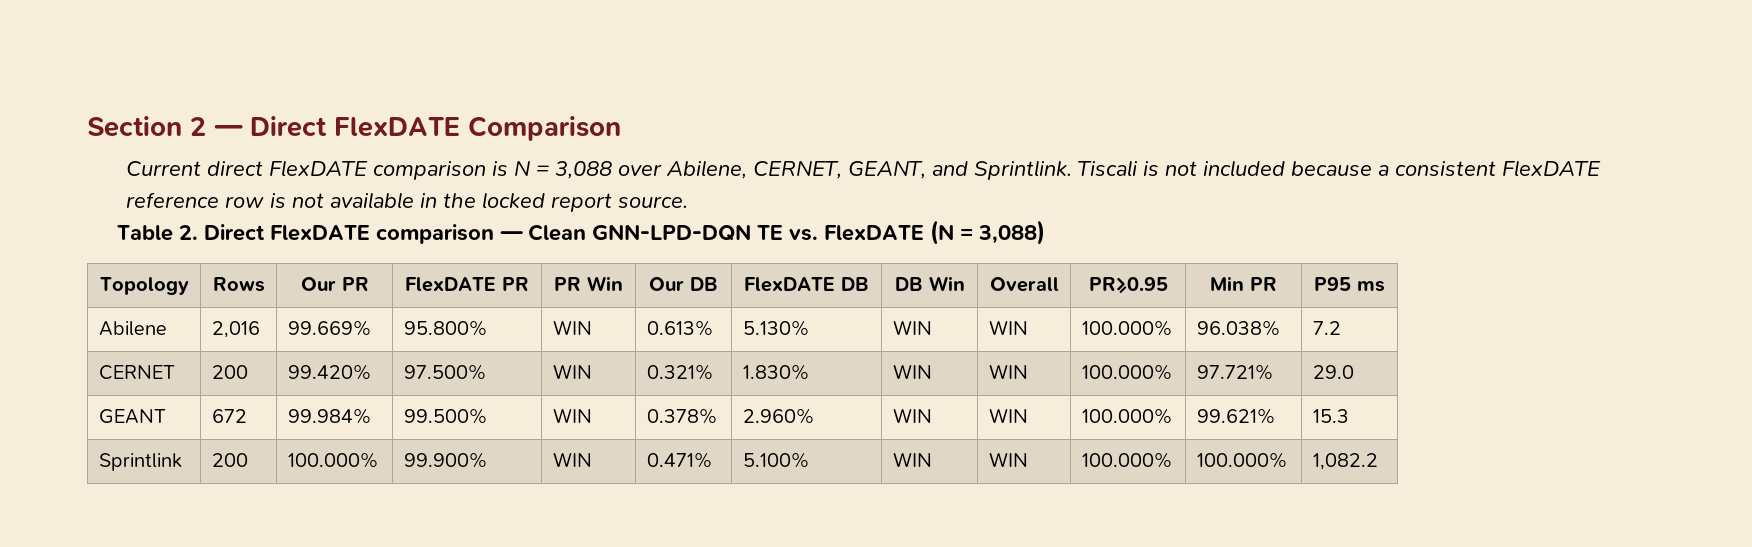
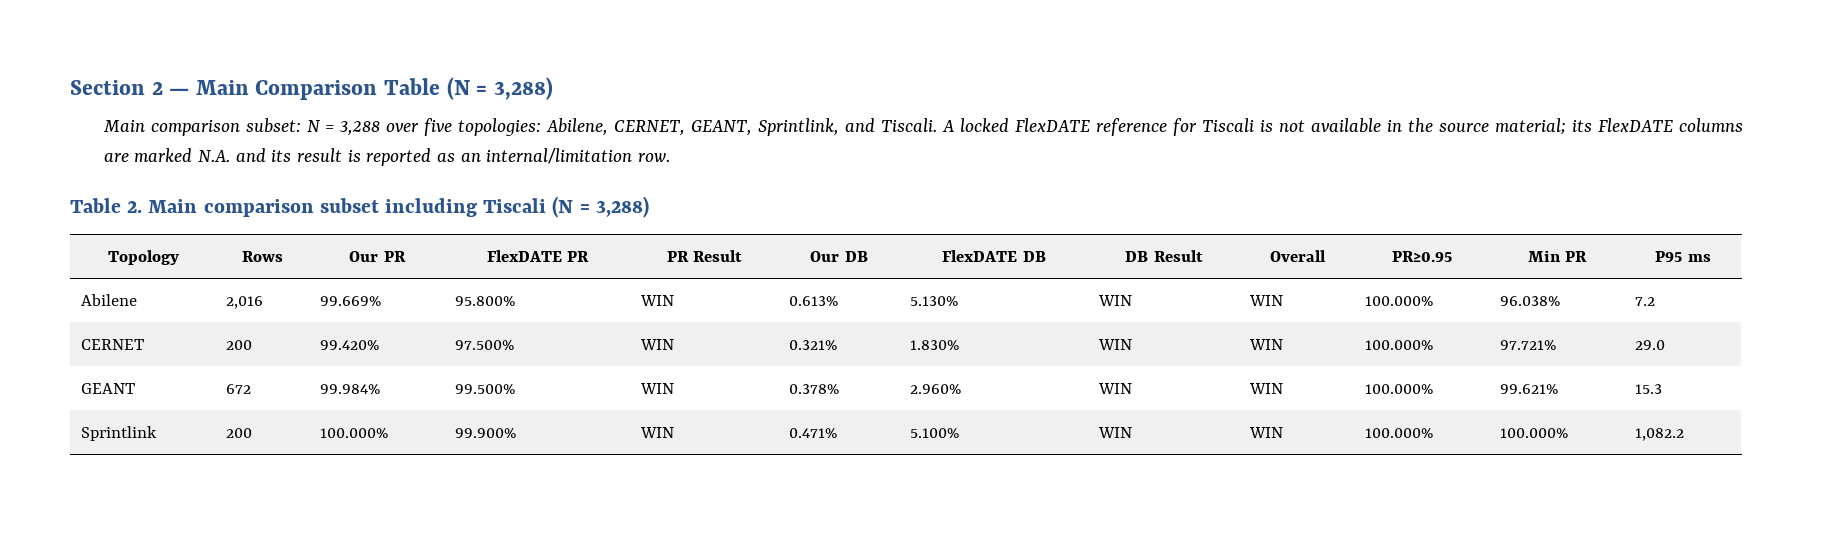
[250,116,460,137] Direct FlexDATE -> [195,80,249,95] Main
[125,160,1601,180] [125,192,264,208] // Current direct FlexDATE comparison is N = 3,088 over Abilene, CERNET, GEANT, and Sprintlink. Tiscali is not included because a consistent FlexDATE reference row -> [384,77,553,100] [102,118,1255,136] Table (N = 3,288) // Main comparison subset: N = 3,288 over five topologies: Abilene, CERNET, GEANT, Sprintlink, and Tiscali. A locked FlexDATE reference for Tiscali
[481,192,688,212] [116,220,1045,245] locked report source. // Table 2. Direct FlexDATE comparison — Clean GNN-LPD-DQN TE vs. FlexDATE (N = 3,088) -> [1439,118,1743,135] [103,148,670,166] [70,196,649,218] source material; its FlexDATE columns are marked N.A. and its result is reported as an internal/limitation row. // Table 2. Main comparison subset including Tiscali (N = 3,288)
[587,276,623,291] Win -> [693,250,743,262] Result
[928,276,965,291] Win -> [1153,250,1203,262] Result

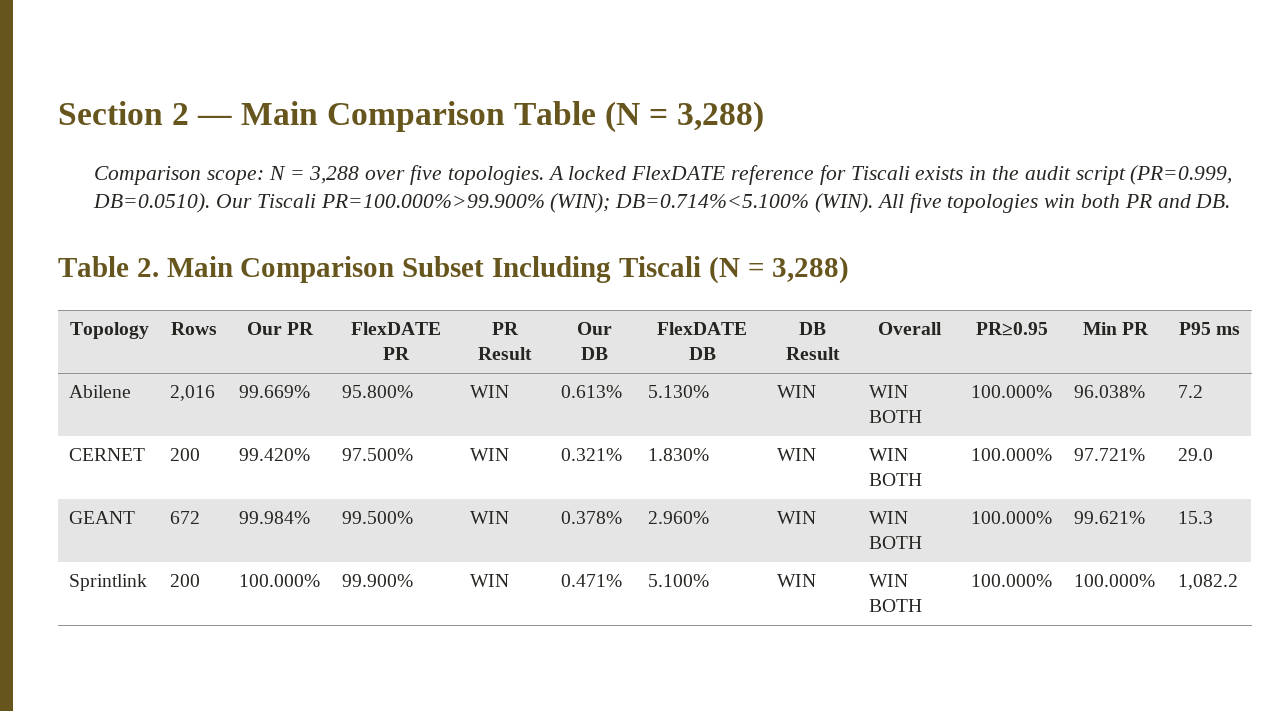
[102,118,301,136] Main comparison subset: -> [94,166,264,185] Comparison scope:
[458,118,938,136] topologies: Abilene, CERNET, GEANT, Sprintlink, and Tiscali. -> [447,166,544,185] topologies.
[1260,118,1743,135] [103,148,670,166] is not available in the source material; its FlexDATE columns are marked N.A. and its result is reported as an internal/limitation row. -> [915,165,1233,185] [93,193,1231,213] exists in the audit script (PR=0.999, DB=0.0510). Our Tiscali PR=100.000%>99.900% (WIN); DB=0.714%<5.100% (WIN). All five topologies win both PR and DB.
[203,198,478,217] comparison subset including -> [240,256,612,283] Comparison Subset Including
(1283, 300) none -> [868,410,922,423] BOTH
(1283, 344) none -> [868,473,922,486] BOTH
(1283, 388) none -> [868,536,922,549] BOTH
(1283, 432) none -> [868,599,922,612] BOTH

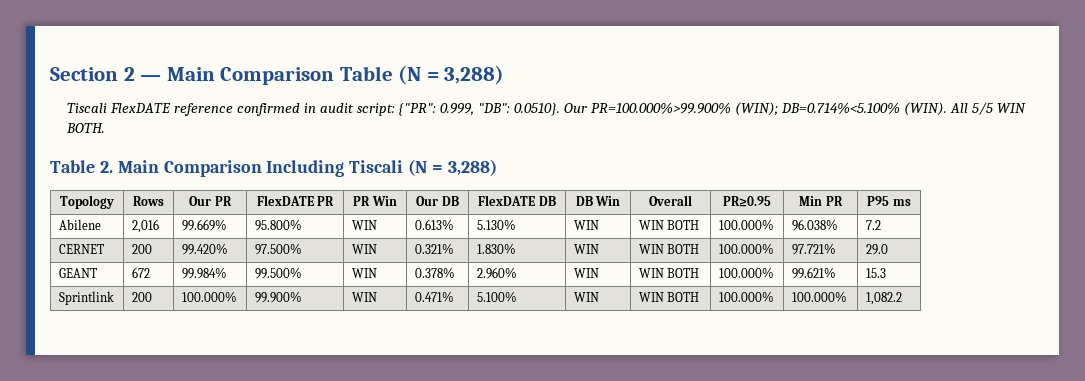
[94,165,1233,185] [93,193,316,213] Comparison scope: N = 3,288 over five topologies. A locked FlexDATE reference for Tiscali exists in the audit script (PR=0.999, DB=0.0510). Our Tiscali -> [67,103,588,116] Tiscali FlexDATE reference confirmed in audit script: {"PR": 0.999, "DB": 0.0510}. Our
[909,193,1231,213] five topologies win both PR and DB. -> [971,102,1026,115] [66,123,106,133] 5/5 WIN BOTH.
[402,256,485,277] Subset -> (262, 168) none
[478,347,532,360] Result -> [371,196,397,206] Win
[785,347,840,360] Result -> [595,196,621,206] Win

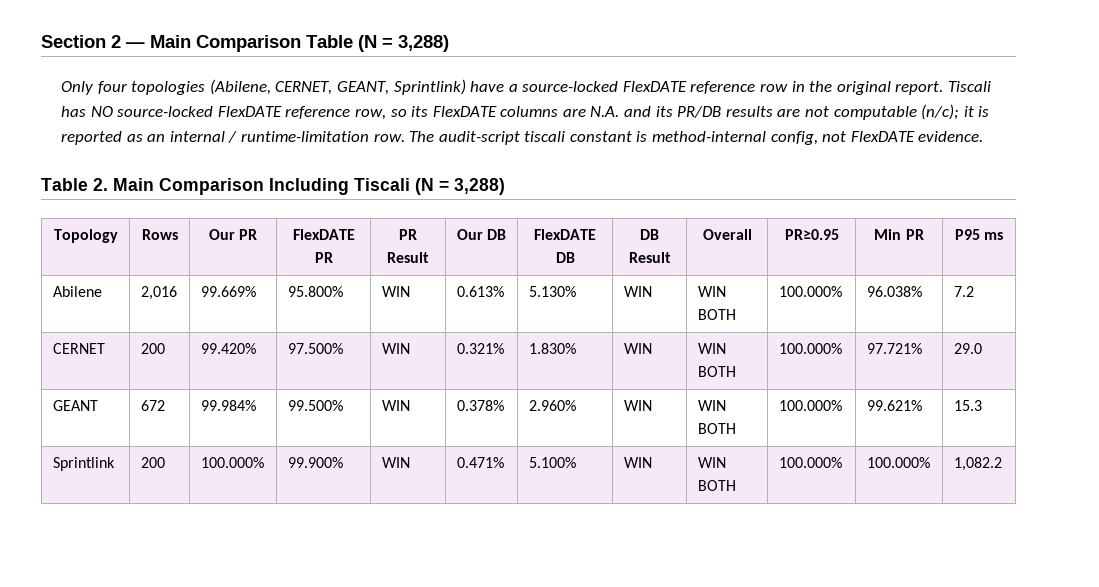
[67,102,1026,116] [66,123,106,133] Tiscali FlexDATE reference confirmed in audit script: {"PR": 0.999, "DB": 0.0510}. Our PR=100.000%>99.900% (WIN); DB=0.714%<5.100% (WIN). All 5/5 WIN BOTH. -> [60,79,992,95] [60,104,990,120] [60,131,984,145] Only four topologies (Abilene, CERNET, GEANT, Sprintlink) have a source-locked FlexDATE reference row in the original report. Tiscali has NO source-locked FlexDATE reference row, so its FlexDATE columns are N.A. and its PR/DB results are not computable (n/c); it is reported as an internal / runtime-limitation row. The audit-script tiscali constant is method-internal config, not FlexDATE evidence.
[371,196,397,206] Win -> [387,252,429,263] Result
[595,196,621,206] Win -> [628,252,671,263] Result

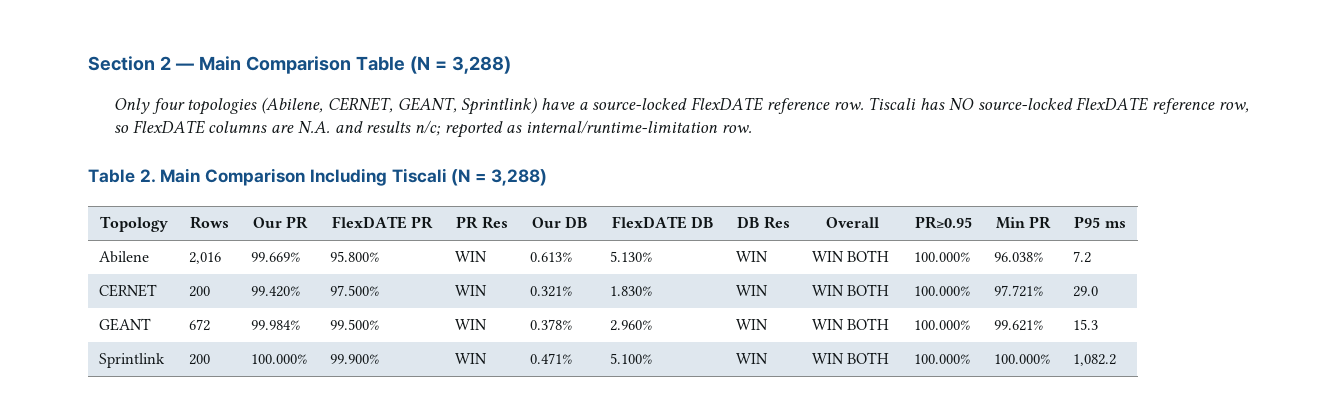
[760,81,944,95] row in the original report. -> [833,102,864,110] row.
[411,106,429,117] its -> (129, 129) none
[655,104,990,120] [60,131,984,145] its PR/DB results are not computable (n/c); it is reported as an internal / runtime-limitation row. The audit-script tiscali constant is method-internal config, not FlexDATE evidence. -> [366,120,752,138] results n/c; reported as internal/runtime-limitation row.
[387,252,429,263] Result -> [481,216,508,229] Res
[628,252,671,263] Result -> [763,216,790,229] Res

